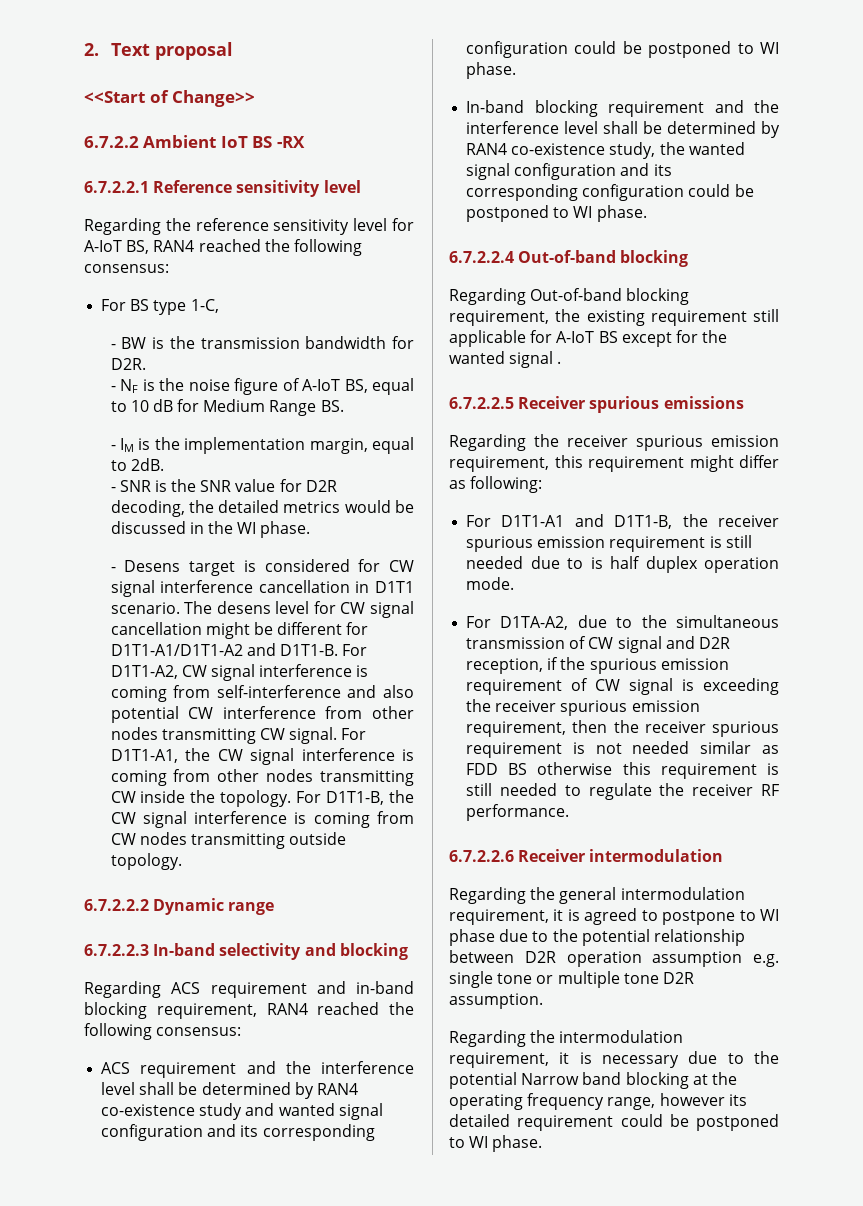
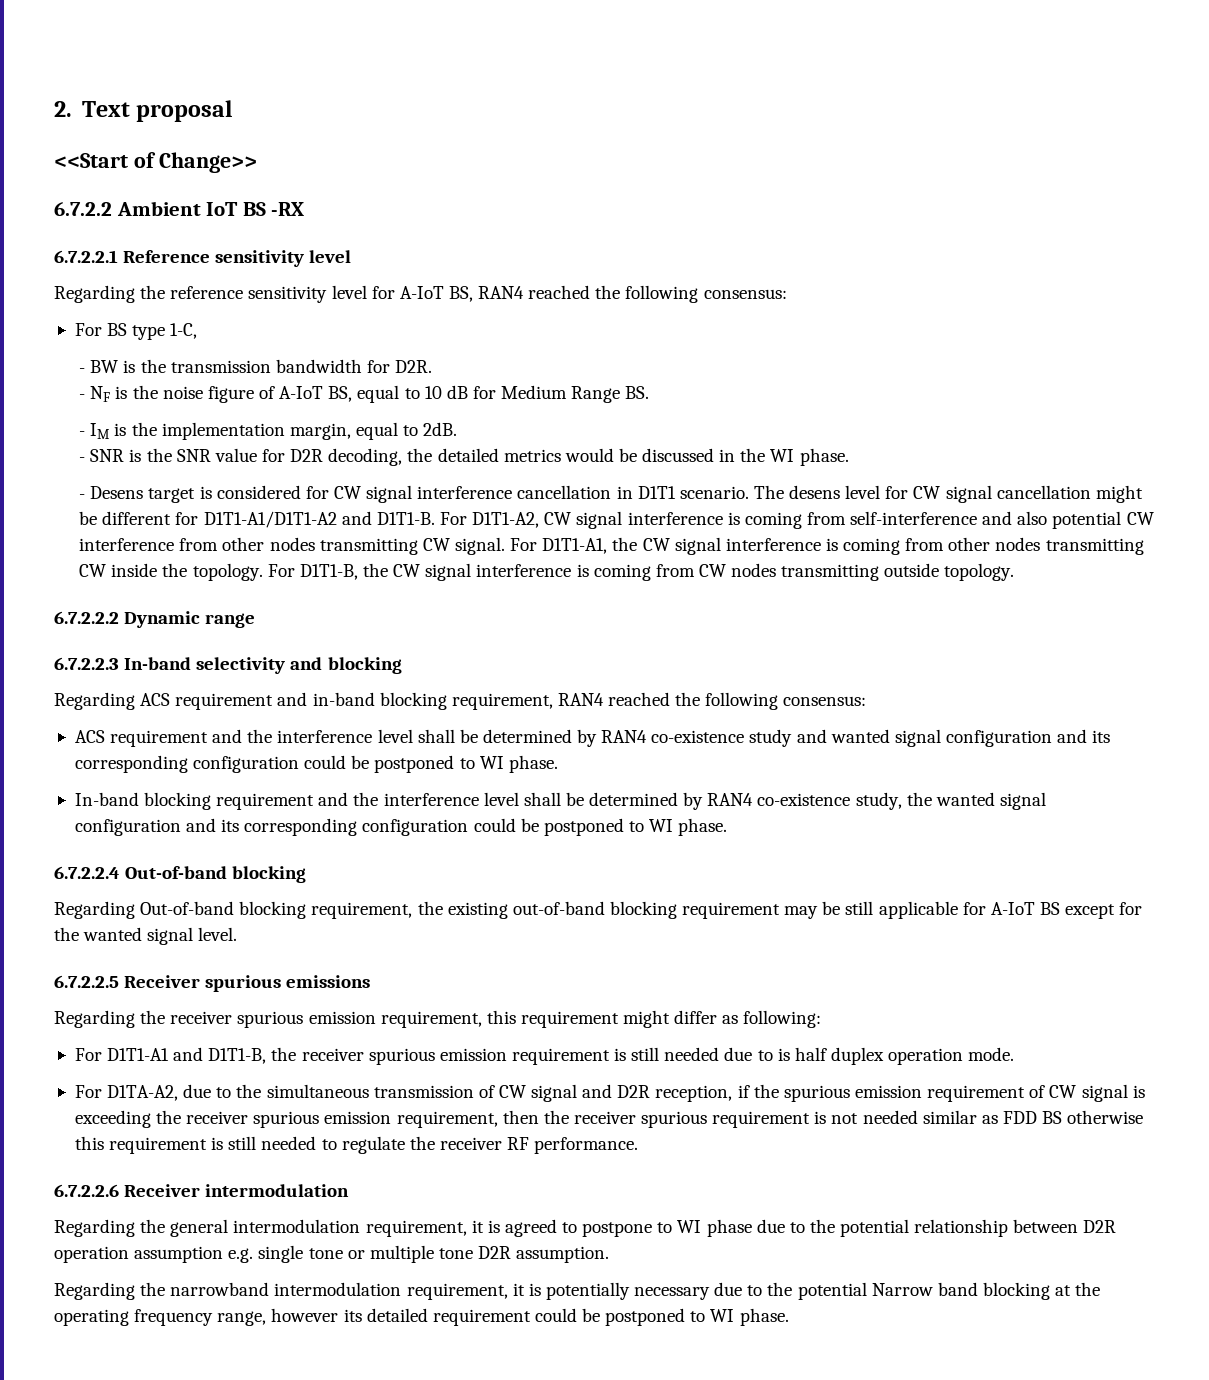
[650,310,747,326] requirement -> [512,901,841,919] out-of-band blocking requirement may be
[557,361,562,364] . -> [198,927,238,941] level.
[559,1030,684,1043] [449,1052,592,1068] intermodulation requirement, it is -> [170,1282,630,1300] narrowband intermodulation requirement, it is potentially

